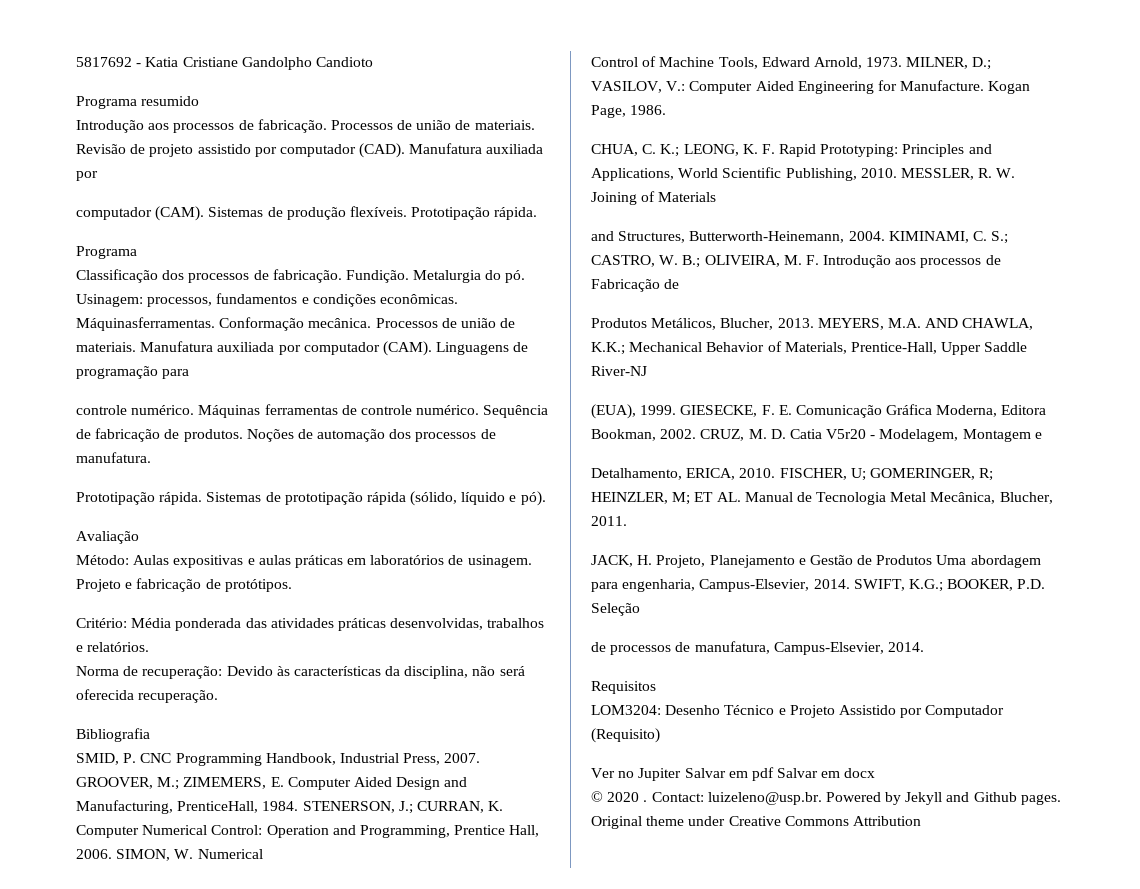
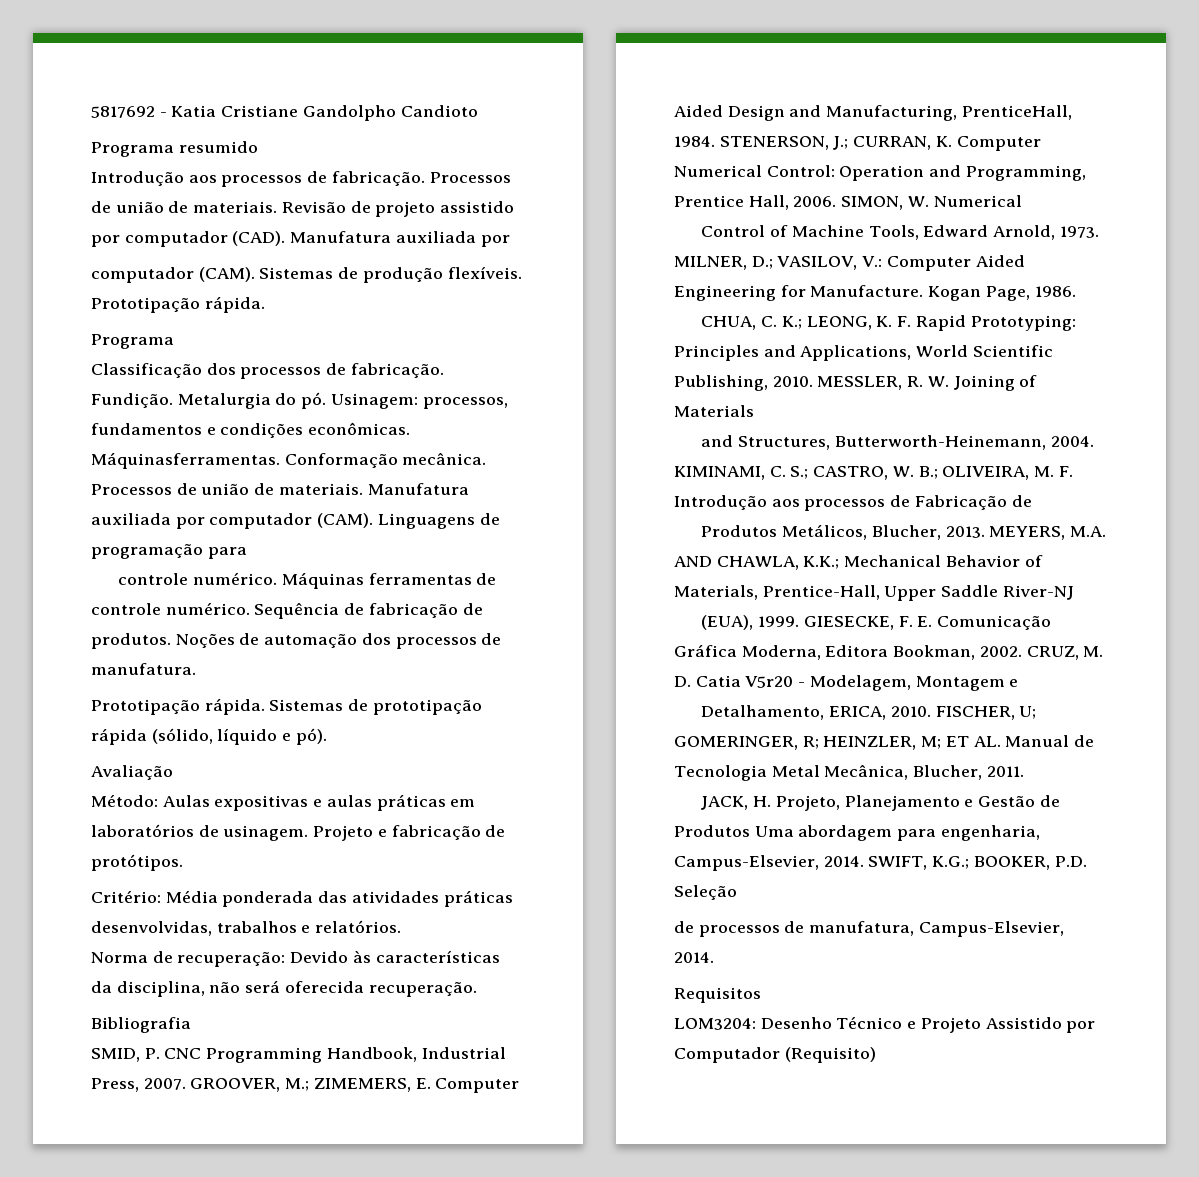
[591,767,876,781] [591,791,1061,805] [591,816,921,829] // Ver no Jupiter Salvar em pdf Salvar em docx // © 2020 . Contact: luizeleno@usp.br. Powered by Jekyll and Github pages. Original theme under Creative Commons Attribution -> (876, 1055) none

